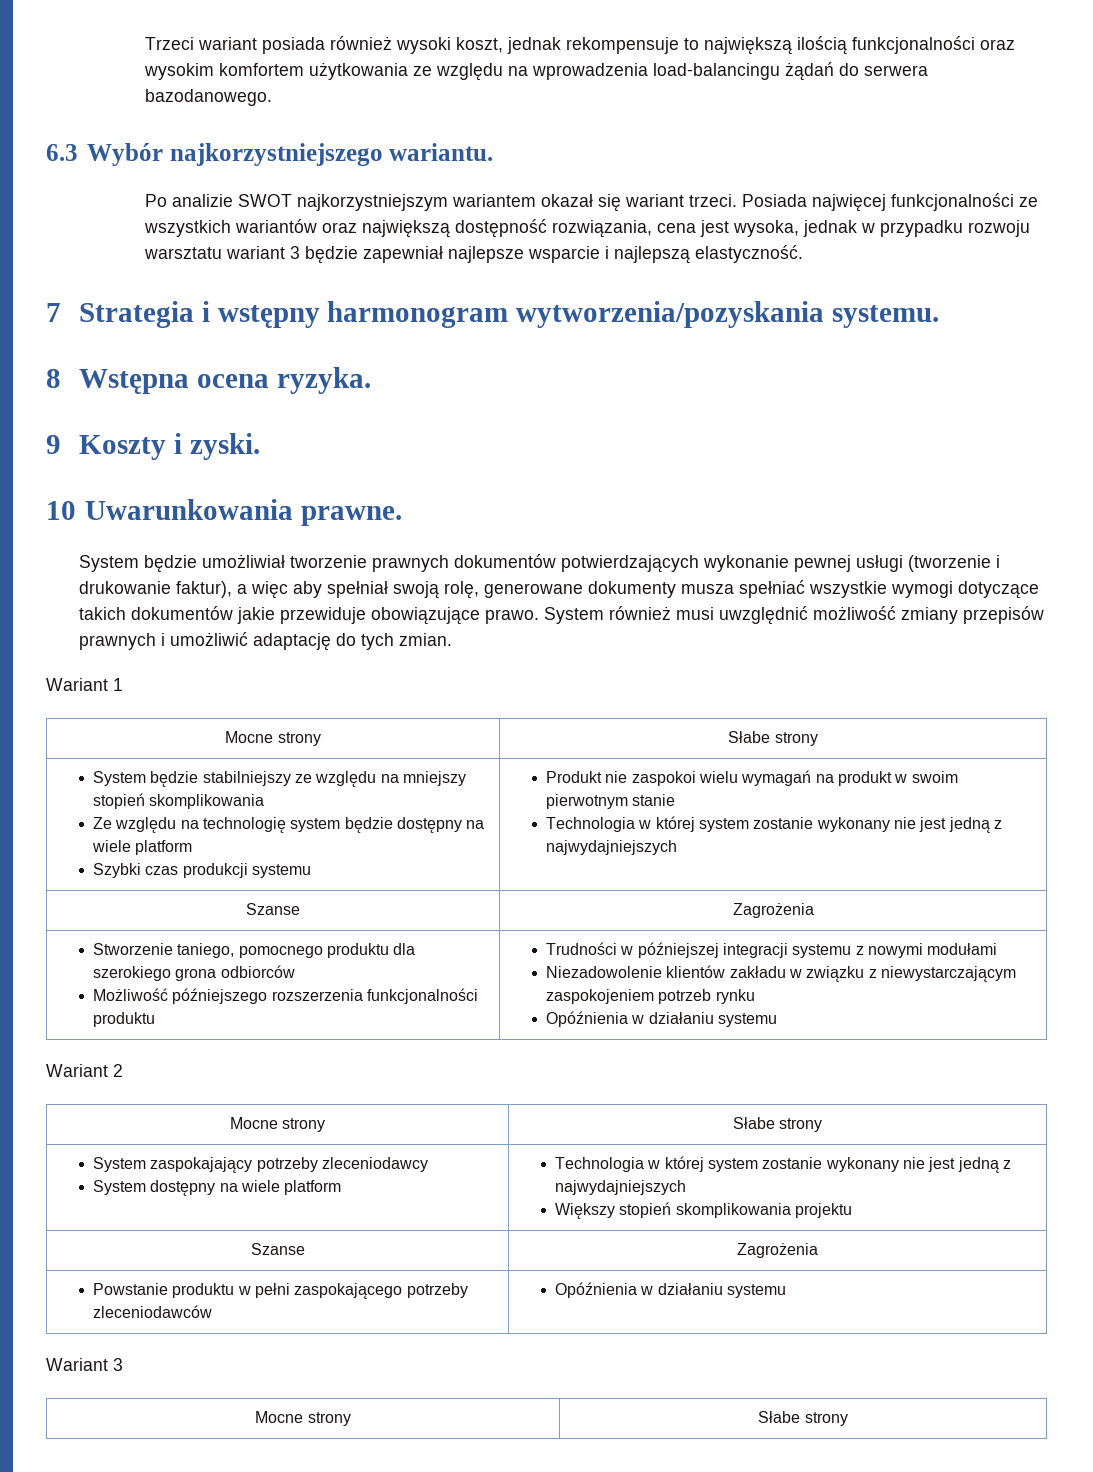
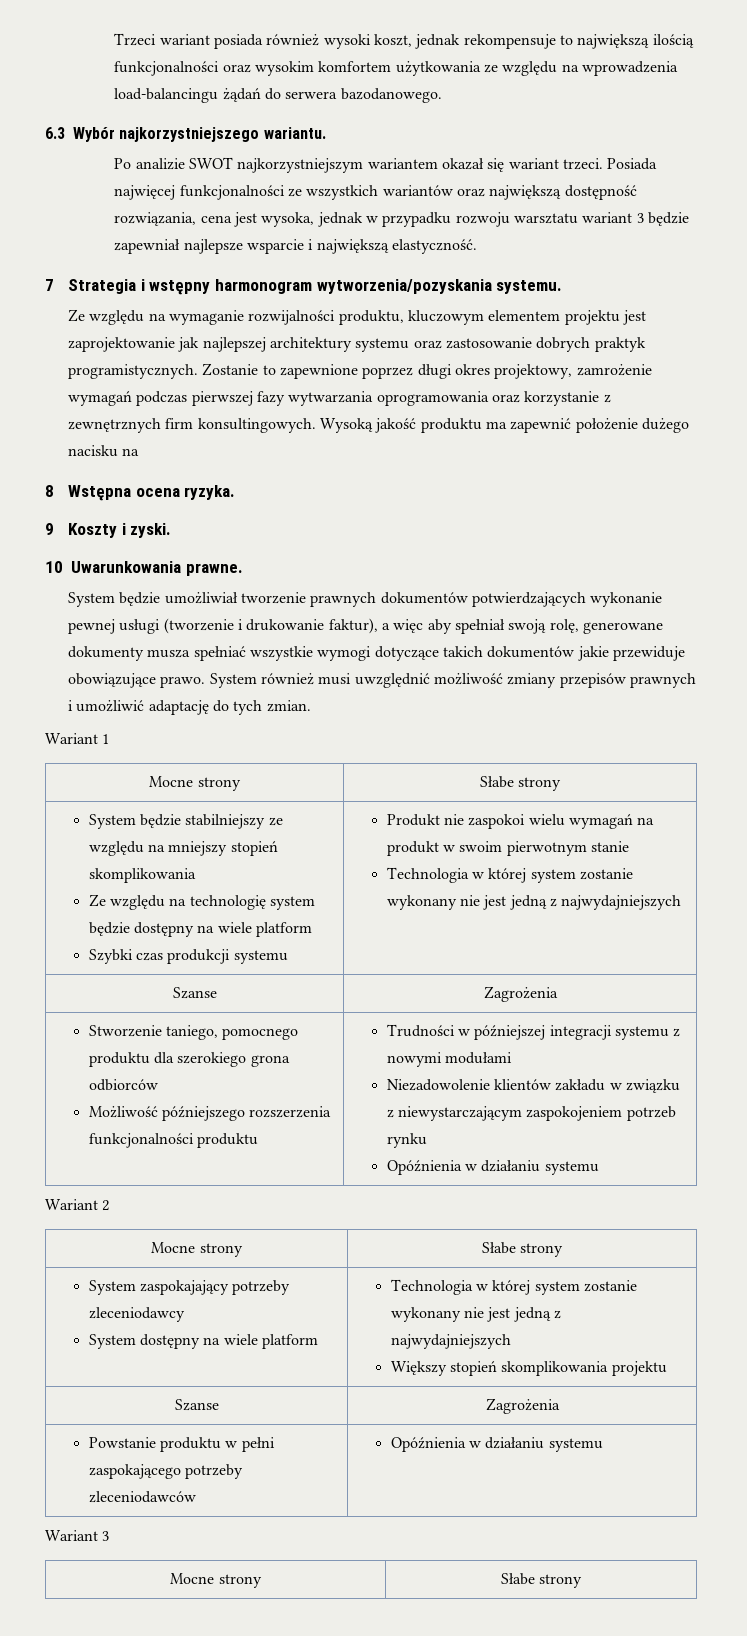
[613,246,690,264] najlepszą -> [316,239,389,254] największą
(940, 316) none -> [68,309,647,325] [68,337,646,352] [68,363,652,379] [68,391,611,406] [68,418,690,433] [68,445,140,457] // Ze względu na wymaganie rozwijalności produktu, kluczowym elementem projektu jest zaprojektowanie jak najlepszej architektury systemu oraz zastosowanie dobrych praktyk programistycznych. Zostanie to zapewnione poprzez długi okres projektowy, zamrożenie wymagań podczas pierwszej fazy wytwarzania oprogramowania oraz korzystanie z zewnętrznych firm konsultingowych. Wysoką jakość produktu ma zapewnić położenie dużego nacisku na

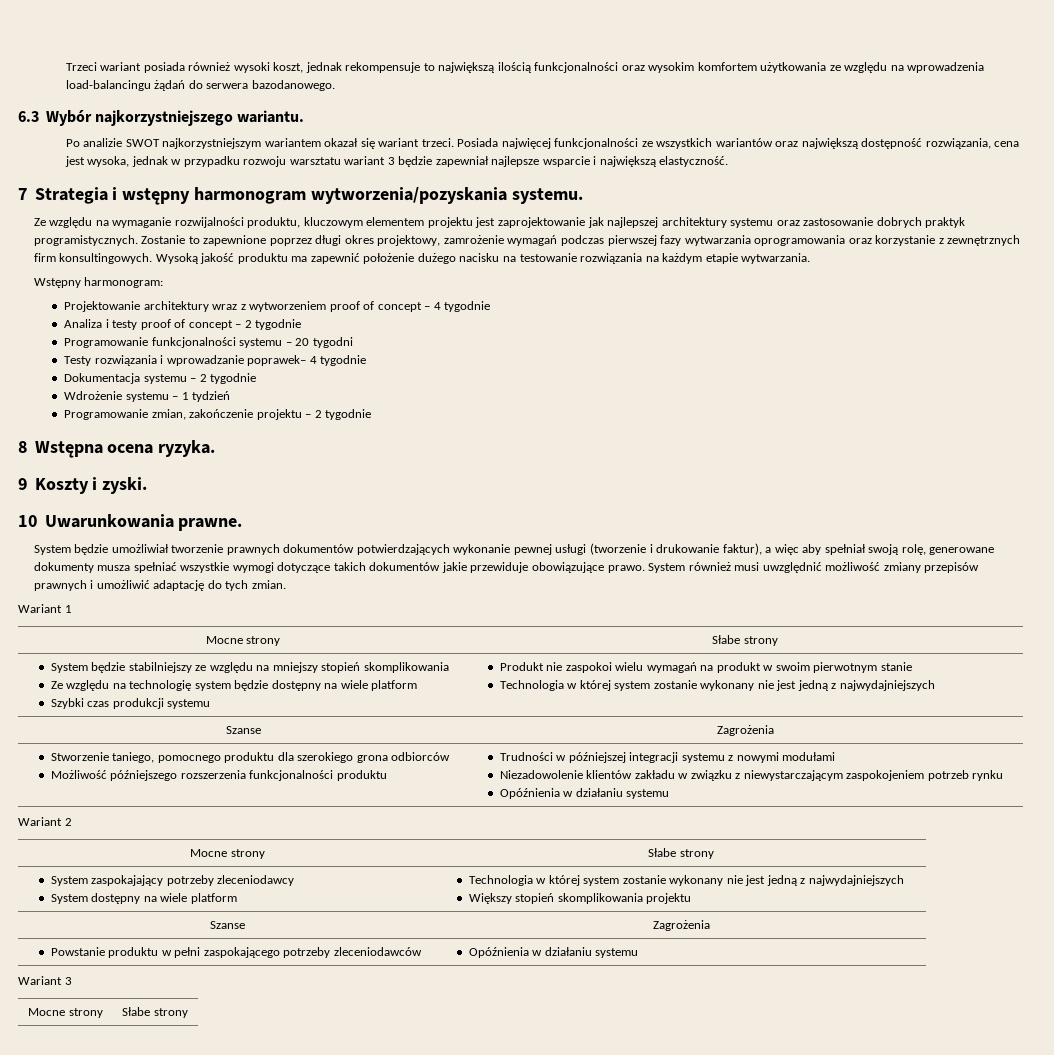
(140, 452) none -> [519,253,811,264] [33,277,164,288] [64,301,491,312] [64,319,302,330] [64,337,353,348] [64,355,367,366] [64,373,257,384] [64,391,231,402] [64,409,372,420] testowanie rozwiązania na każdym etapie wytwarzania. // Wstępny harmonogram: // Projektowanie architektury wraz z wytworzeniem proof of concept – 4 tygodnie // Analiza i testy proof of concept – 2 tygodnie // Programowanie funkcjonalności systemu – 20 tygodni // Testy rozwiązania i wprowadzanie poprawek– 4 tygodnie // Dokumentacja systemu – 2 tygodnie // Wdrożenie systemu – 1 tydzień // Programowanie zmian, zakończenie projektu – 2 tygodnie

